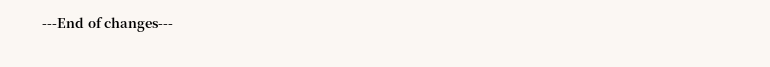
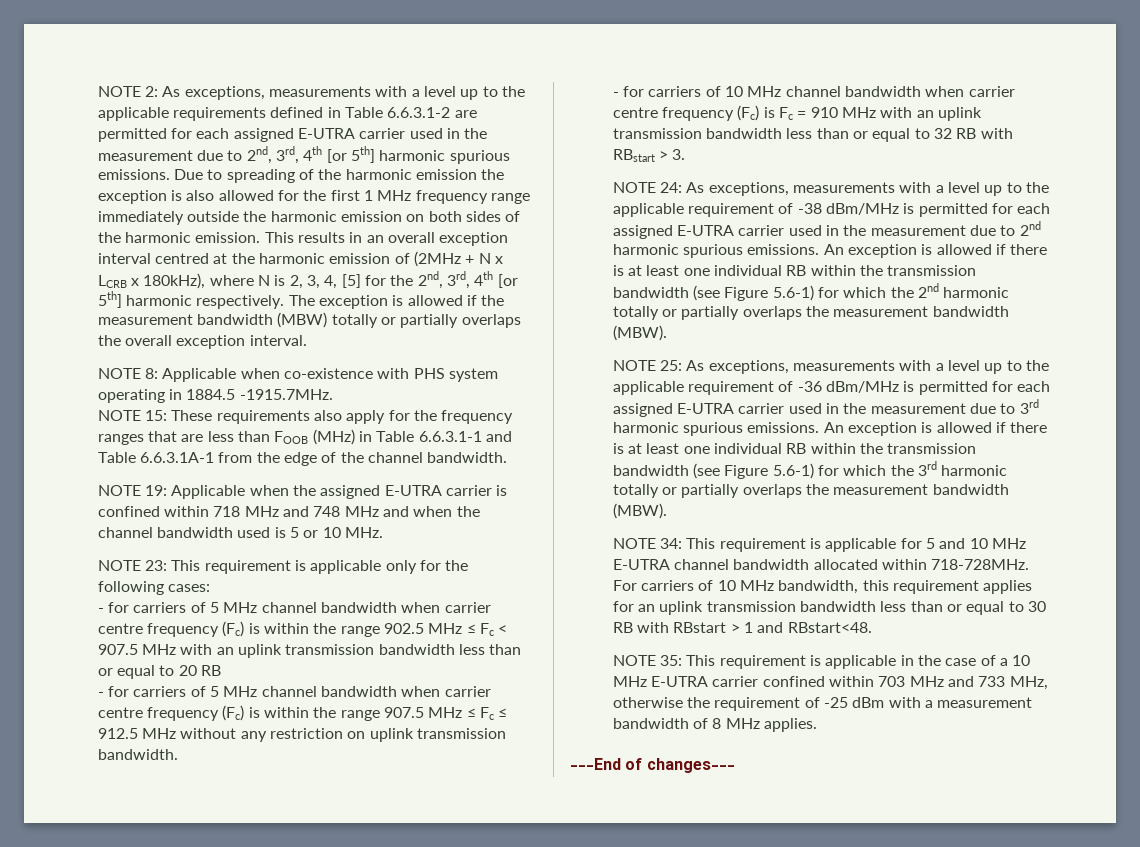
(42, 22) none -> [97,86,525,100] [97,107,477,121] [97,128,488,142] [97,146,510,164] [97,169,505,183] [97,190,530,204] [97,211,521,225] [97,232,509,246] [97,251,503,267] [97,271,518,289] [97,291,505,309] [97,312,521,328] [97,335,307,349] [97,368,499,382] [97,389,333,403] [97,410,514,424] [97,429,512,445] [97,452,508,466] [97,485,508,499] [97,506,480,517] [97,527,384,538] [97,560,469,574] [97,581,211,595] [97,602,491,613] [97,621,508,637] [97,644,522,658] [97,665,222,679] [97,686,491,697] [97,705,508,721] [97,728,507,742] [97,749,178,760] [612,86,1015,97] [612,105,982,121] [612,128,1013,142] [612,149,686,162] [612,182,1049,196] [612,203,1051,217] [612,221,1041,239] [612,244,1048,258] [612,265,977,276] [612,283,1010,301] [612,306,1009,320] [612,325,667,341] [612,360,1049,374] [612,381,1051,395] [612,399,1039,417] [612,422,1048,436] [612,443,977,454] [612,461,1008,479] [612,484,1009,498] [612,503,667,519] [612,538,1026,552] [612,559,1030,570] [612,580,1033,594] [612,601,1046,615] [612,622,872,633] [612,655,1031,669] [612,676,1048,690] [612,697,1033,711] [612,718,818,732] NOTE 2: As exceptions, measurements with a level up to the applicable requirements defined in Table 6.6.3.1-2 are permitted for each assigned E-UTRA carrier used in the measurement due to 2nd, 3rd, 4th [or 5th] harmonic spurious emissions. Due to spreading of the harmonic emission the exception is also allowed for the first 1 MHz frequency range immediately outside the harmonic emission on both sides of the harmonic emission. This results in an overall exception interval centred at the harmonic emission of (2MHz + N x LCRB x 180kHz), where N is 2, 3, 4, [5] for the 2nd, 3rd, 4th [or 5th] harmonic respectively. The exception is allowed if the measurement bandwidth (MBW) totally or partially overlaps the overall exception interval. // NOTE 8: Applicable when co-existence with PHS system operating in 1884.5 -1915.7MHz. // NOTE 15: These requirements also apply for the frequency ranges that are less than FOOB (MHz) in Table 6.6.3.1-1 and Table 6.6.3.1A-1 from the edge of the channel bandwidth. // NOTE 19: Applicable when the assigned E-UTRA carrier is confined within 718 MHz and 748 MHz and when the channel bandwidth used is 5 or 10 MHz. // NOTE 23: This requirement is applicable only for the following cases: // - for carriers of 5 MHz channel bandwidth when carrier centre frequency (Fc) is within the range 902.5 MHz ≤ Fc < 907.5 MHz with an uplink transmission bandwidth less than or equal to 20 RB // - for carriers of 5 MHz channel bandwidth when carrier centre frequency (Fc) is within the range 907.5 MHz ≤ Fc ≤ 912.5 MHz without any restriction on uplink transmission bandwidth. // - for carriers of 10 MHz channel bandwidth when carrier centre frequency (Fc) is Fc = 910 MHz with an uplink transmission bandwidth less than or equal to 32 RB with RBstart > 3. // NOTE 24: As exceptions, measurements with a level up to the applicable requirement of -38 dBm/MHz is permitted for each assigned E-UTRA carrier used in the measurement due to 2nd harmonic spurious emissions. An exception is allowed if there is at least one individual RB within the transmission bandwidth (see Figure 5.6-1) for which the 2nd harmonic totally or partially overlaps the measurement bandwidth (MBW). // NOTE 25: As exceptions, measurements with a level up to the applicable requirement of -36 dBm/MHz is permitted for each assigned E-UTRA carrier used in the measurement due to 3rd harmonic spurious emissions. An exception is allowed if there is at least one individual RB within the transmission bandwidth (see Figure 5.6-1) for which the 3rd harmonic totally or partially overlaps the measurement bandwidth (MBW). // NOTE 34: This requirement is applicable for 5 and 10 MHz E-UTRA channel bandwidth allocated within 718-728MHz. For carriers of 10 MHz bandwidth, this requirement applies for an uplink transmission bandwidth less than or equal to 30 RB with RBstart > 1 and RBstart<48. // NOTE 35: This requirement is applicable in the case of a 10 MHz E-UTRA carrier confined within 703 MHz and 733 MHz, otherwise the requirement of -25 dBm with a measurement bandwidth of 8 MHz applies. //

